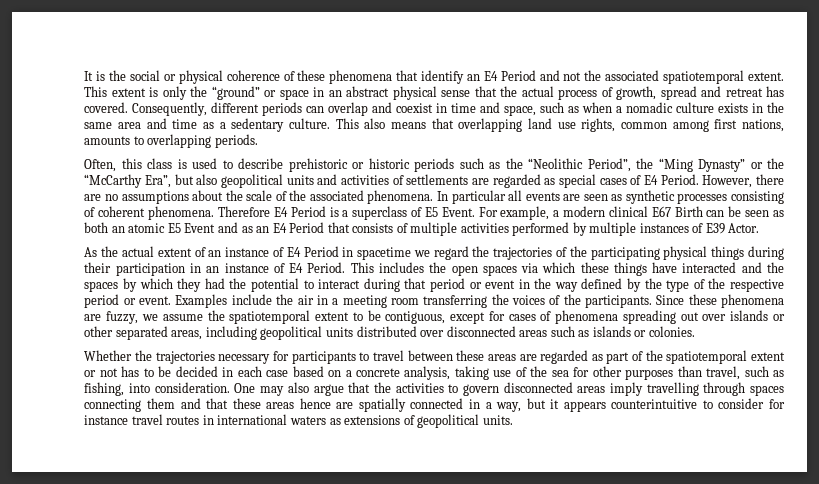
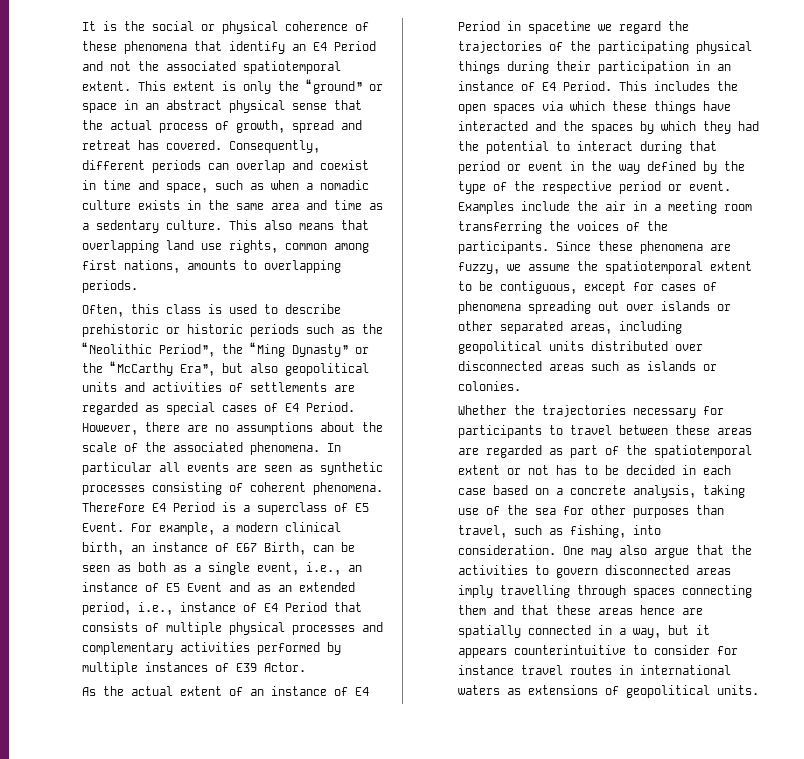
[651,206,703,217] E67 Birth -> [82,542,307,555] birth, an instance of E67 Birth,
[111,223,166,233] an atomic -> [173,562,363,575] [82,582,160,592] as a single event, i.e., an instance of
(270, 229) none -> [299,582,356,592] [82,602,258,615] extended period, i.e., instance of
(458, 229) none -> [229,622,384,635] [82,642,174,655] physical processes and complementary

